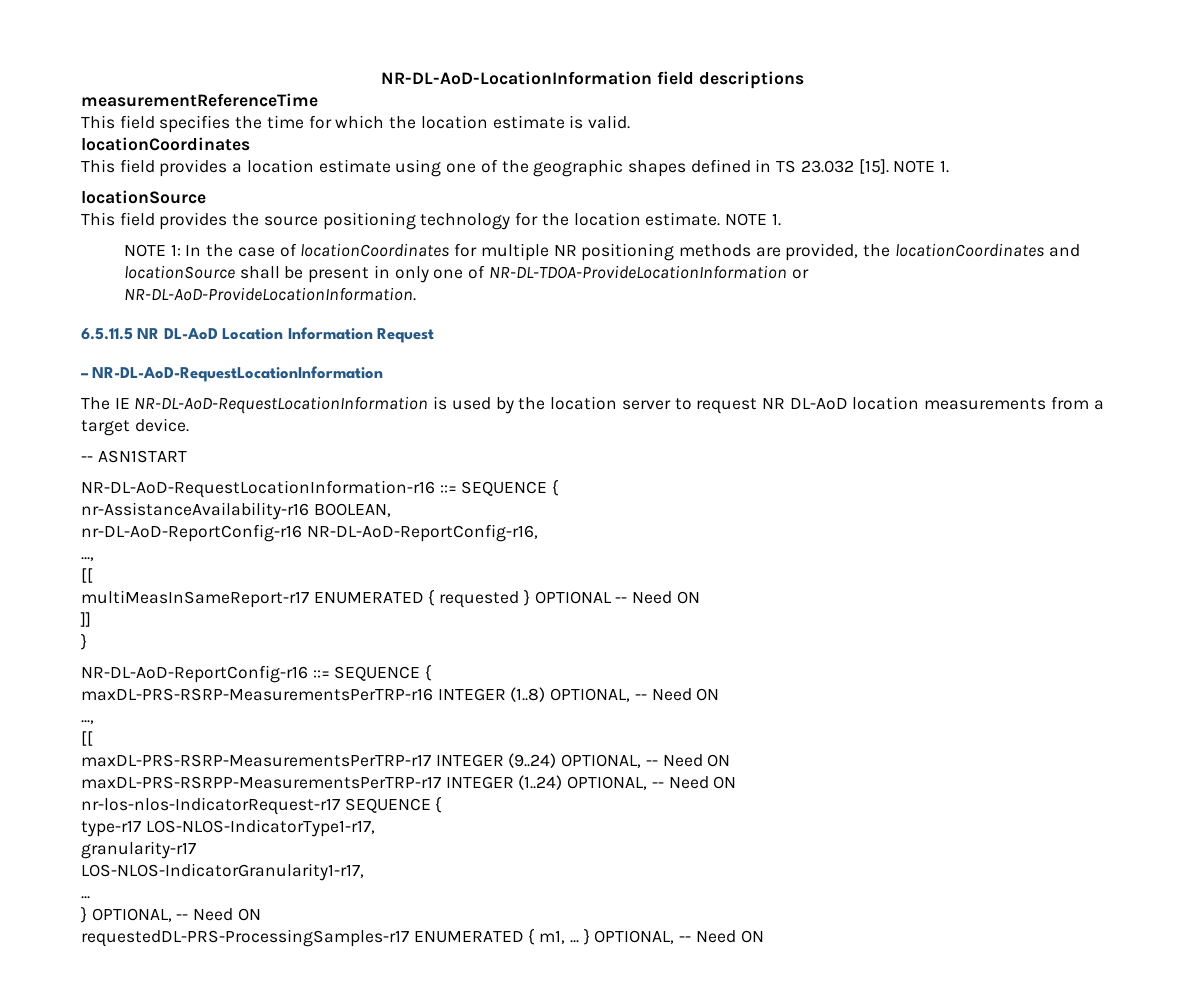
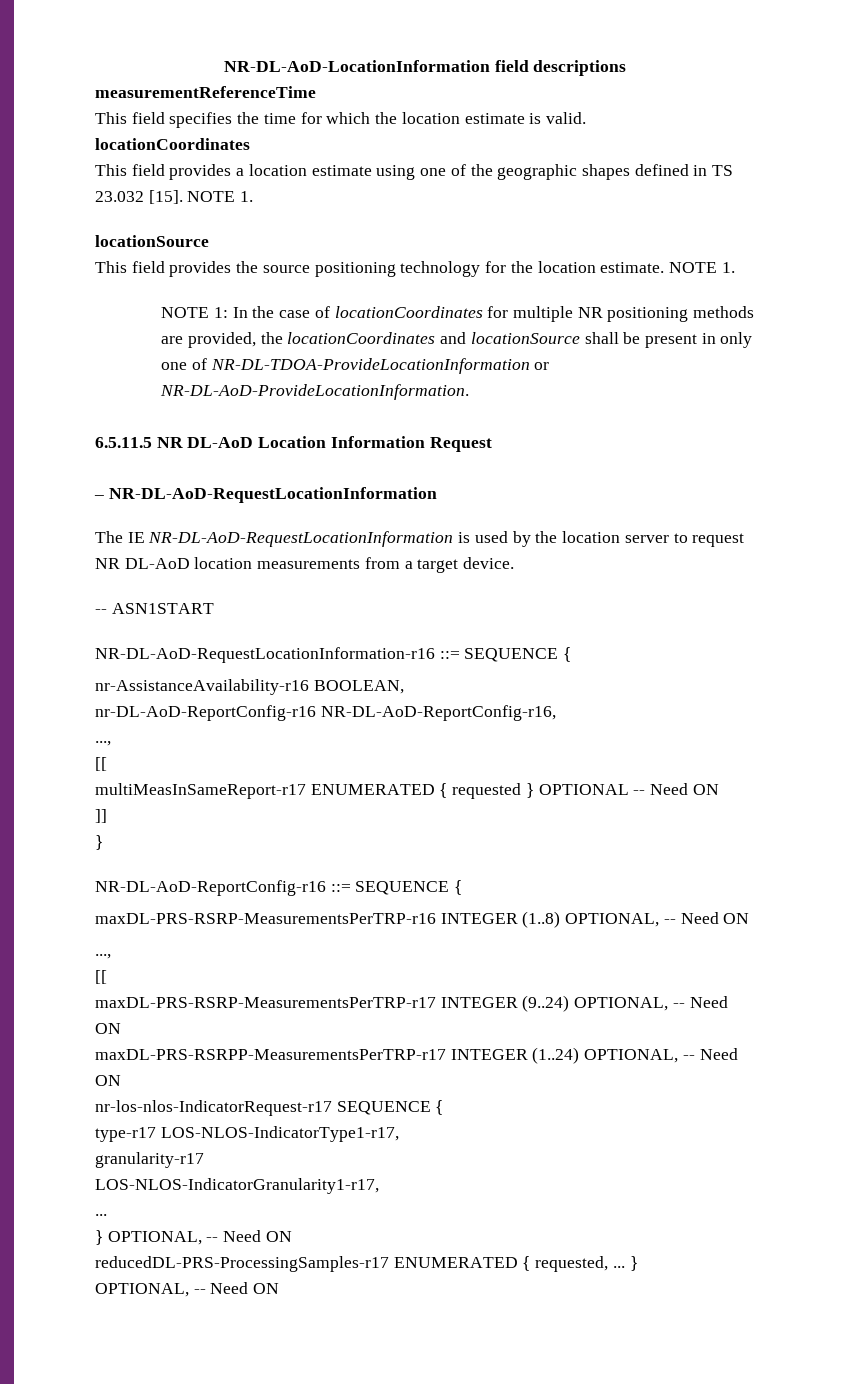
[81,928,566,947] requestedDL-PRS-ProcessingSamples-r17 ENUMERATED { m1, -> [95,1256,609,1272] reducedDL-PRS-ProcessingSamples-r17 ENUMERATED { requested,
(590, 936) none -> (638, 1263) //

